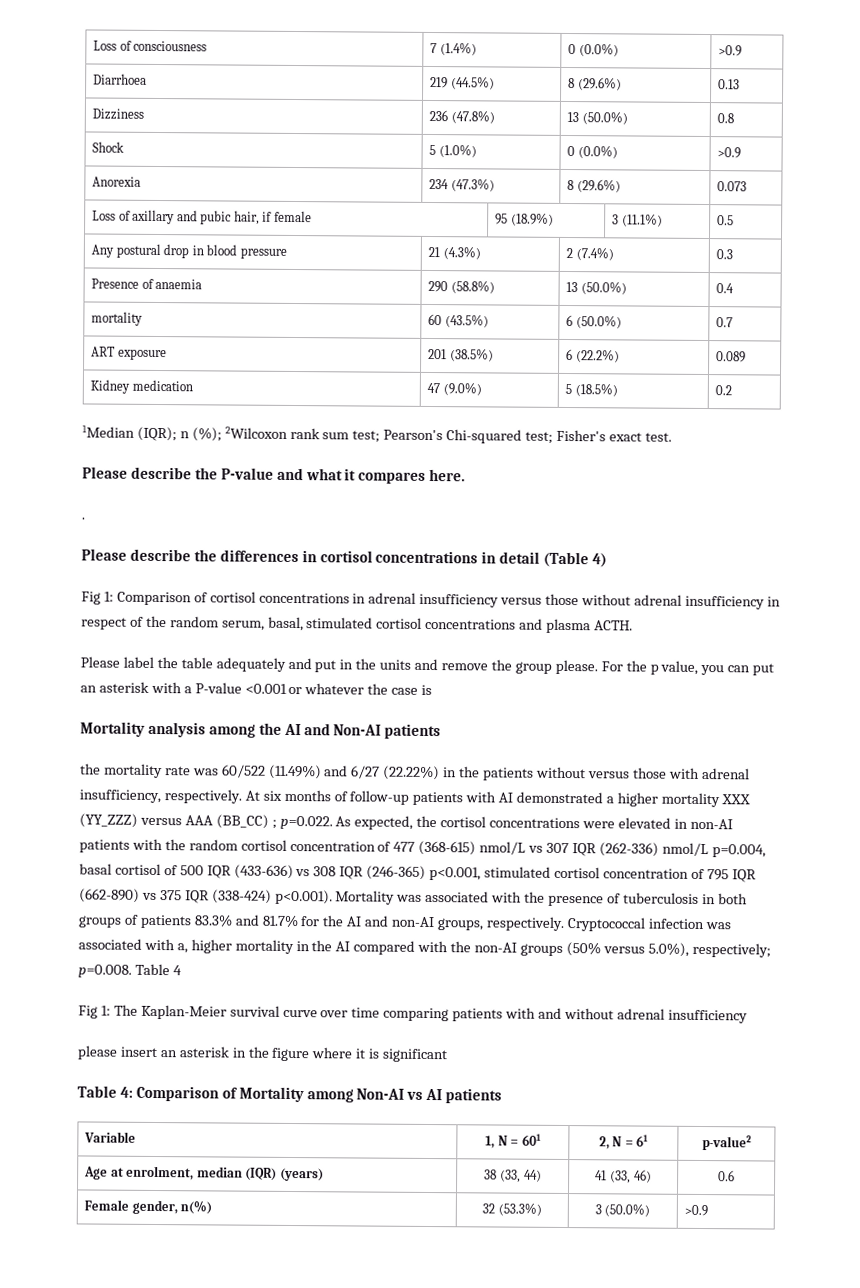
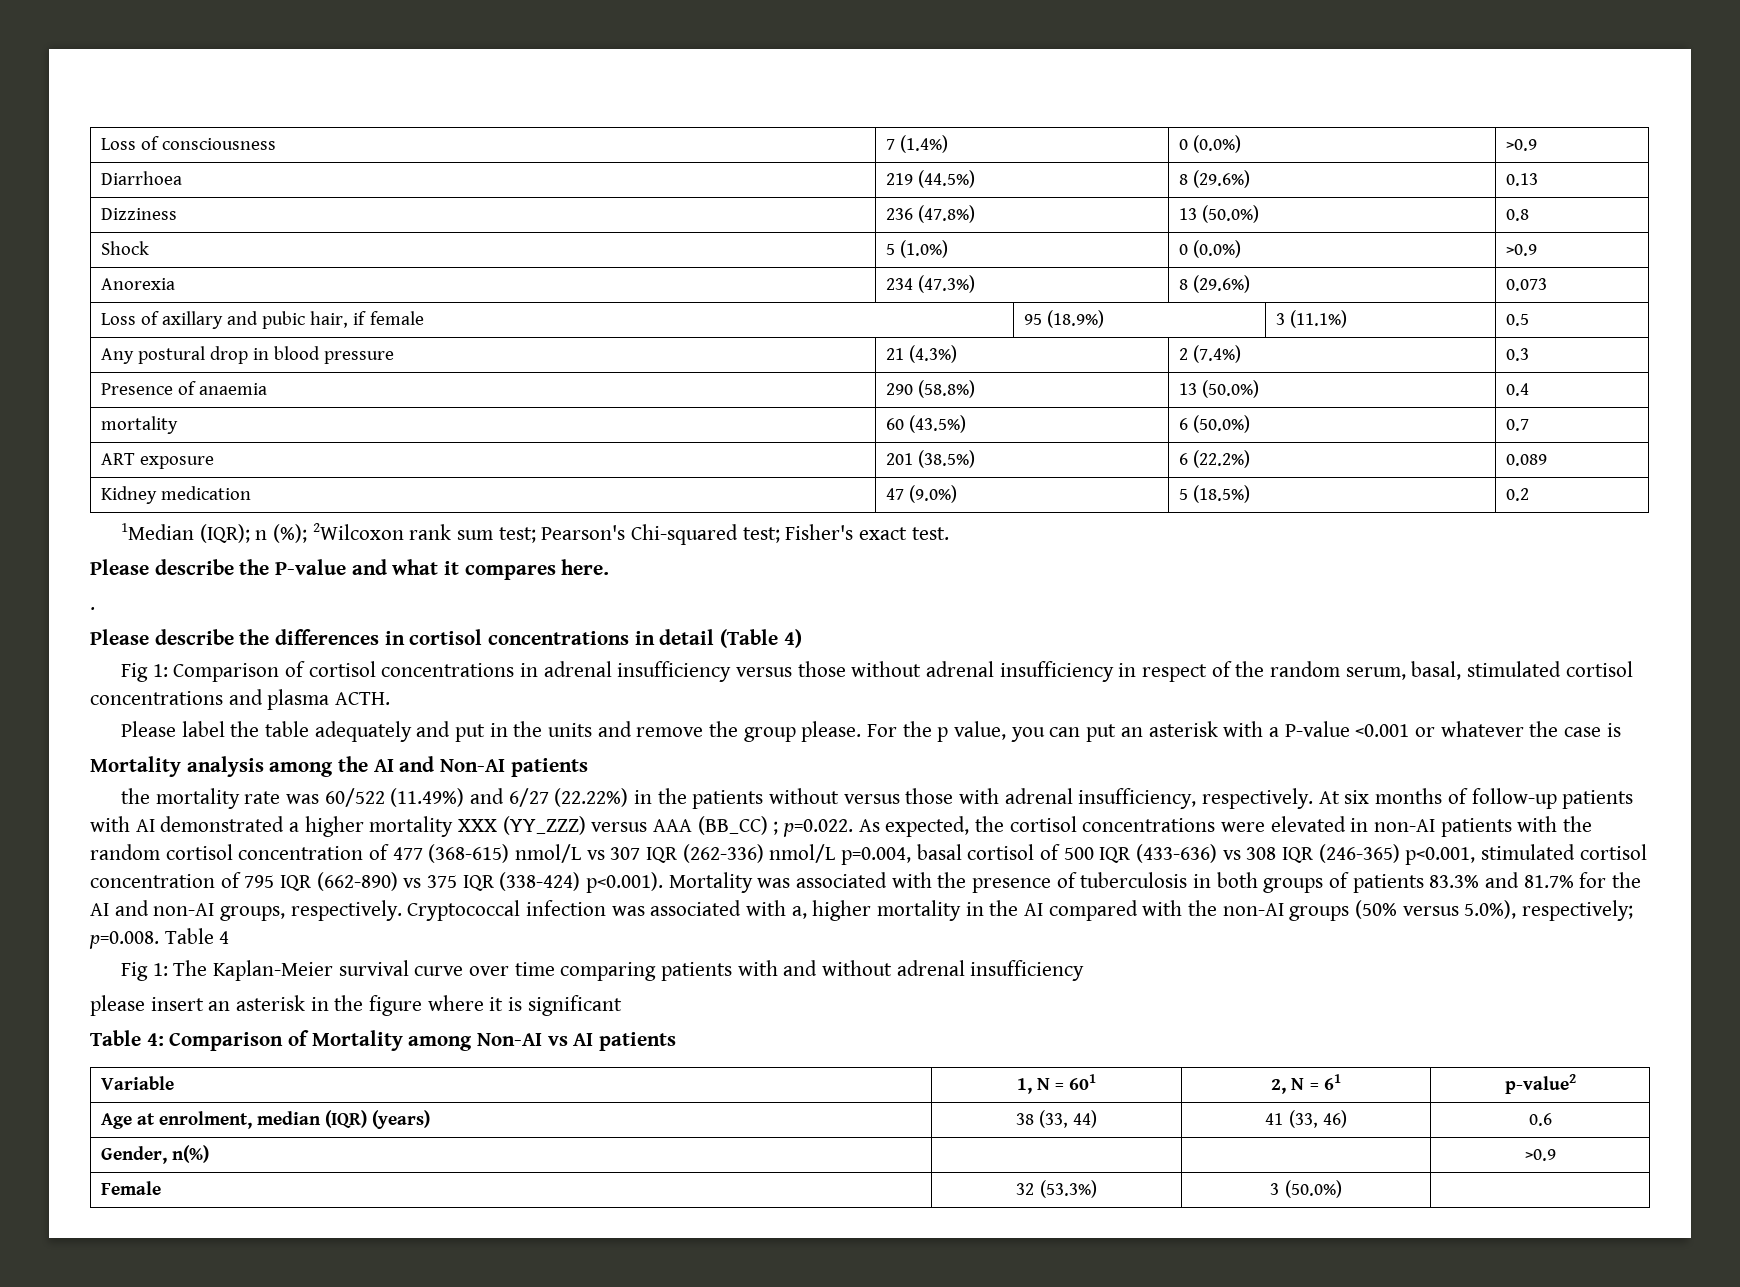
(735, 1176) none -> [100,1145,209,1164] [1524,1149,1556,1161] // Gender, n(%) | | | >0.9
[131,1199,213,1215] gender, n(%) -> (161, 1188) none
[684,1204,709,1217] >0.9 -> (1342, 1189) none

